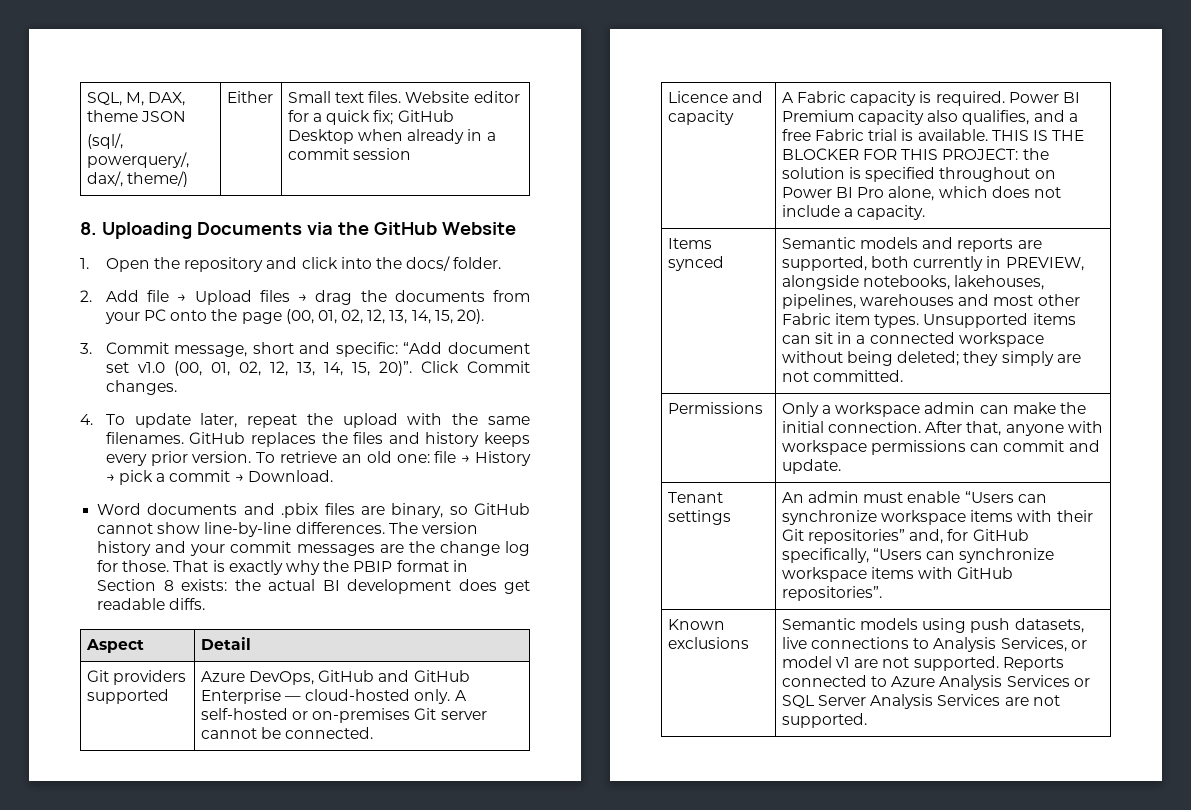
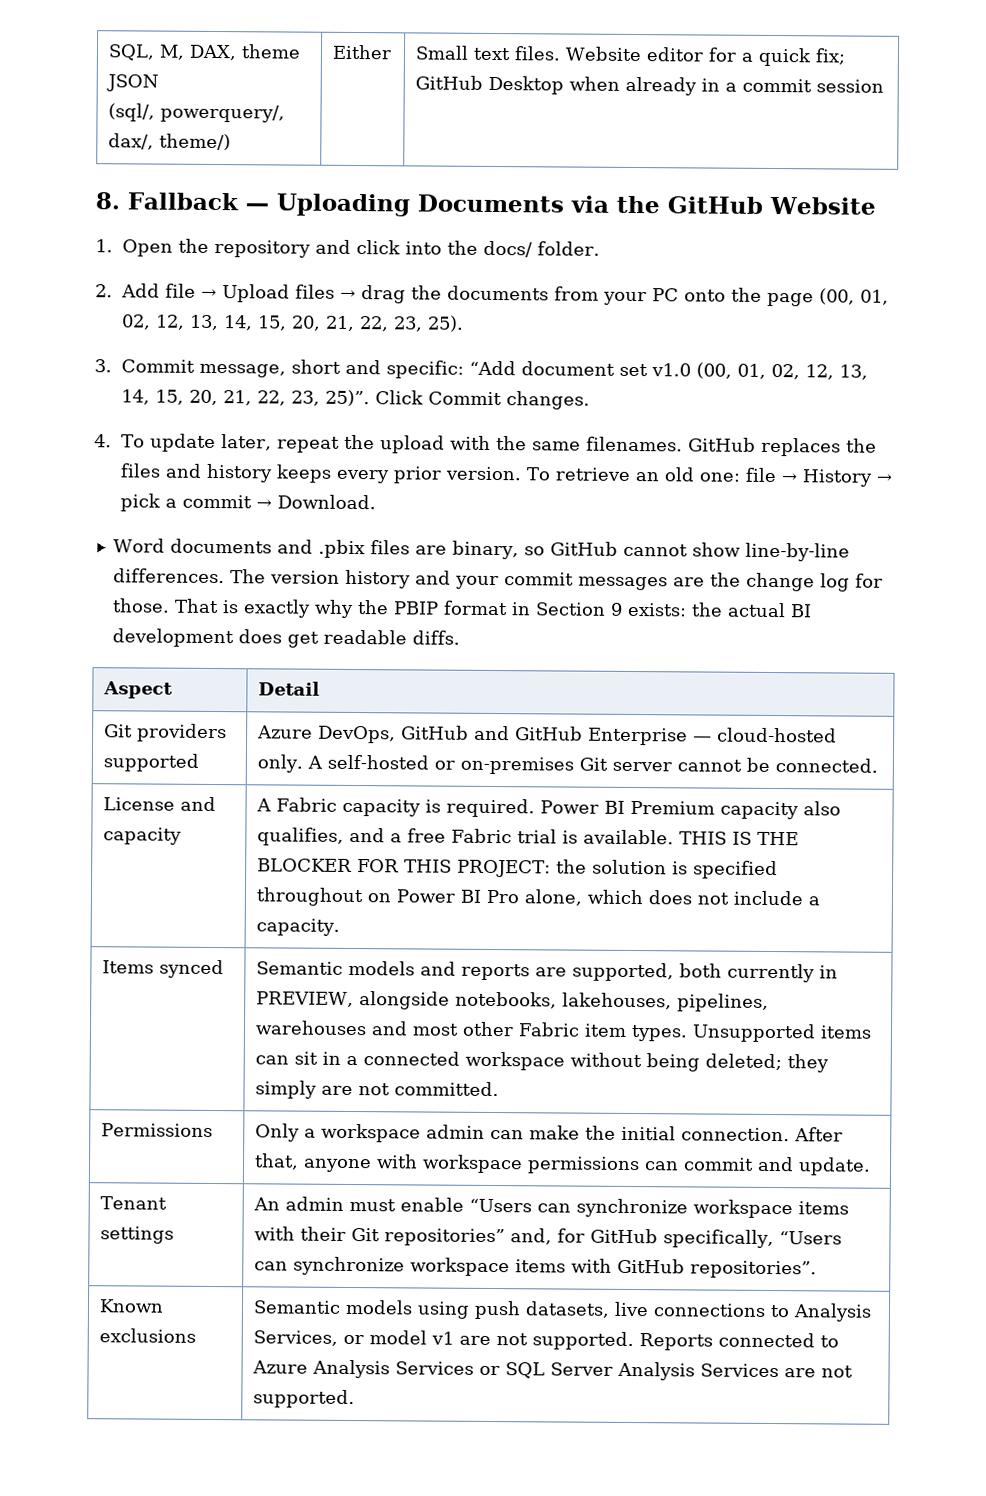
(97, 228) none -> [127,192,269,211] Fallback —
[456,309,484,324] 20). -> [290,315,464,332] 20, 21, 22, 23, 25).
[378,361,412,376] 20)”. -> [188,389,370,407] 20, 21, 22, 23, 25)”.
[163,580,174,591] 8 -> [609,602,623,616] 9
[667,91,728,103] Licence -> [103,797,176,811] License

